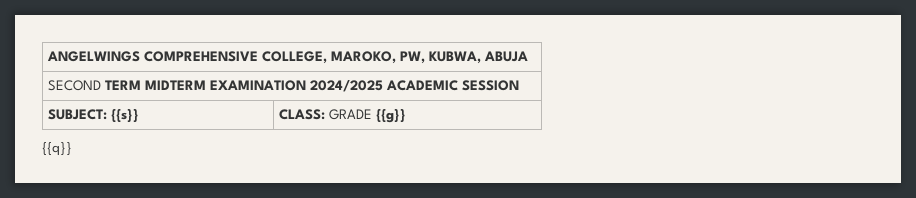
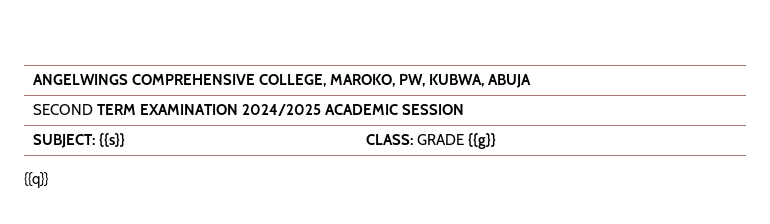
[145,80,207,90] MIDTERM -> (137, 109) none

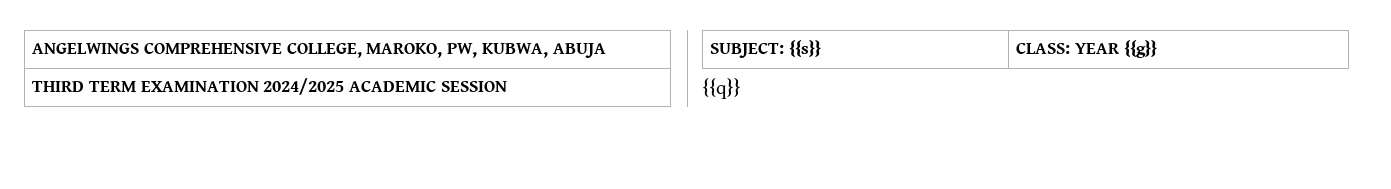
[33,104,94,115] SECOND -> [32,81,85,92] THIRD
[417,134,465,145] GRADE -> [1074,43,1120,54] YEAR

